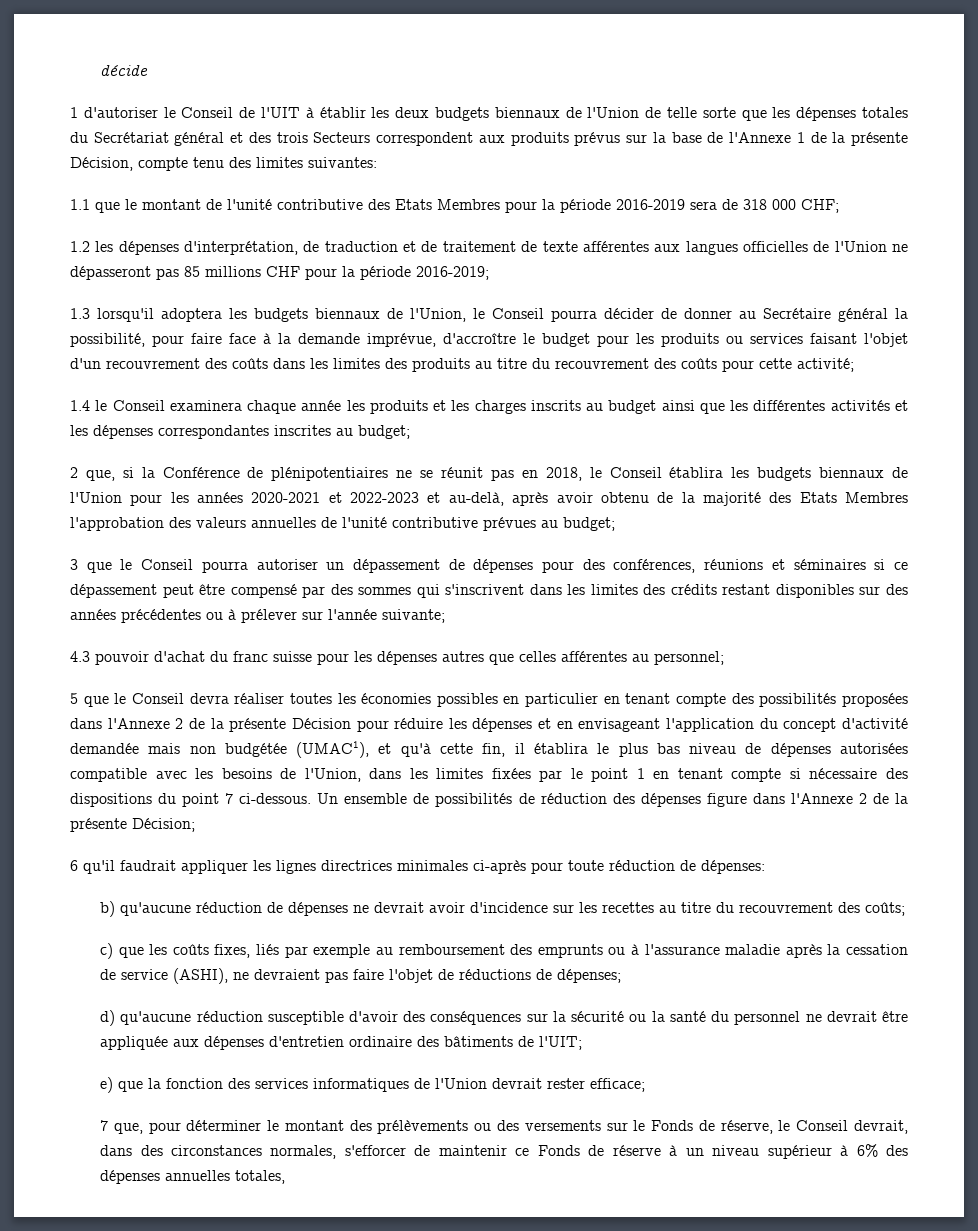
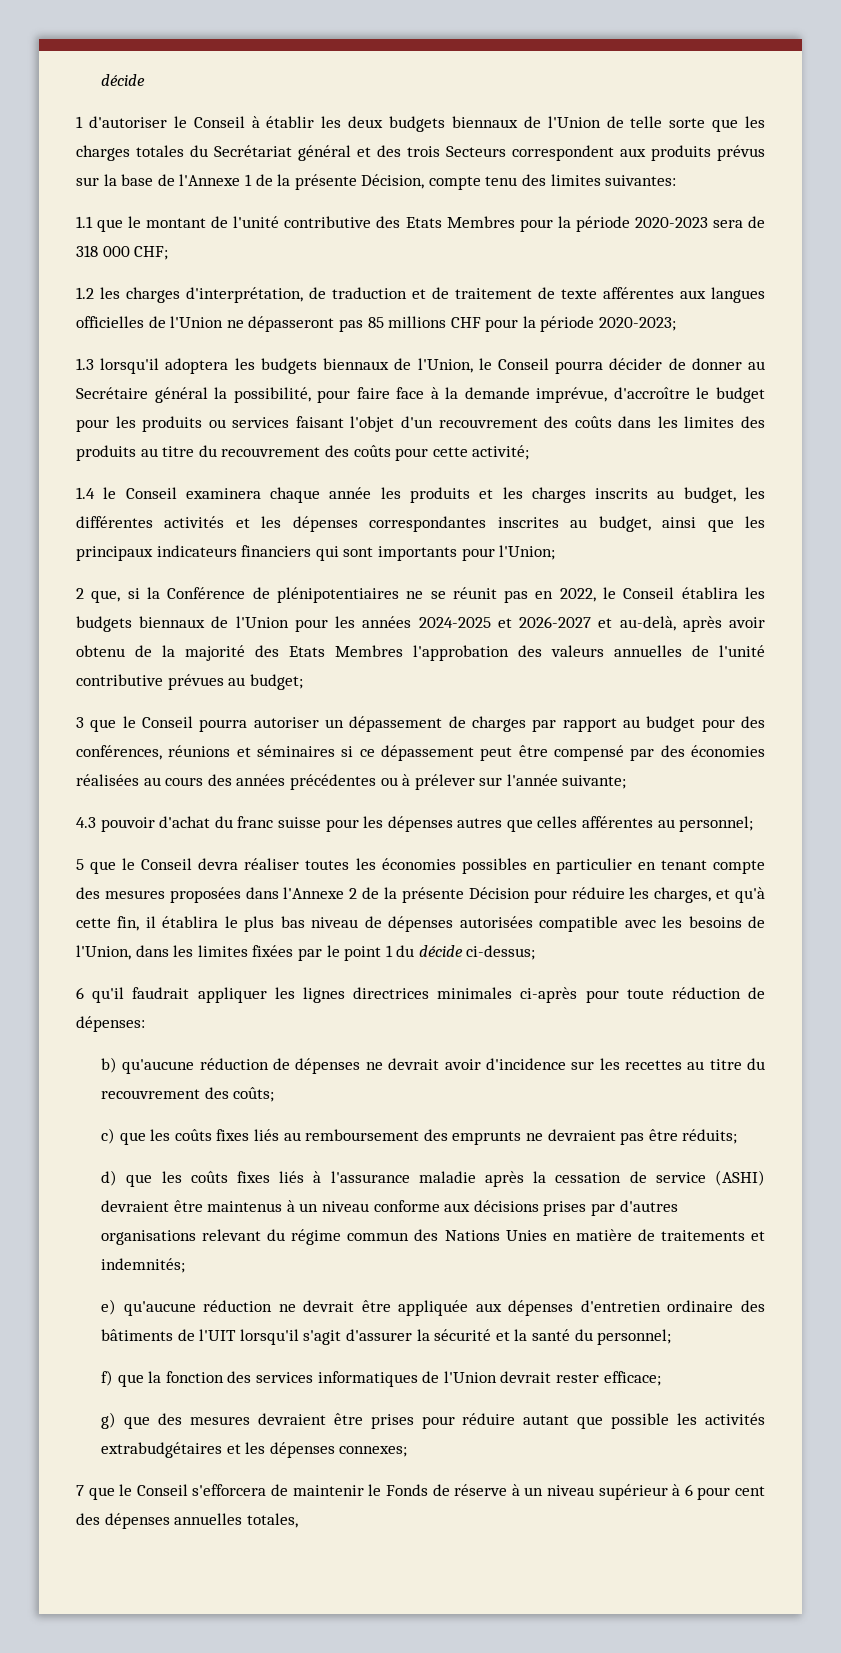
[239,107,300,118] de l'UIT -> (245, 122) none
[796,107,857,121] dépenses -> [76,145,130,161] charges
[616,199,685,210] 2016-2019 -> [634,217,708,228] 2020-2023
[118,241,179,255] dépenses -> [125,287,180,303] charges
[416,266,489,280] 2016-2019; -> [599,317,677,331] 2020-2023;
[608,400,725,414] budget ainsi que -> [683,487,736,503] budget,
[358,425,410,439] budget; -> [598,516,765,532] [76,545,556,561] budget, ainsi que les principaux indicateurs financiers qui sont importants pour l'Union;
[545,467,582,481] 2018, -> [559,588,596,602] 2022,
[251,492,420,503] 2020-2021 et 2022-2023 -> [418,616,592,628] 2024-2025 et 2026-2027
[473,559,534,573] dépenses -> [471,716,696,732] charges par rapport au budget
[358,584,881,598] sommes qui s'inscrivent dans les limites des crédits restant disponibles sur -> [691,745,765,757] [76,774,204,786] économies réalisées au cours
[759,693,837,707] possibilités -> [104,890,165,899] mesures
[472,718,908,732] [70,741,370,758] dépenses et en envisageant l'application du concept d'activité demandée mais non budgétée (UMAC1), -> [654,887,712,903] charges,
[653,768,908,782] [70,793,908,807] [70,818,195,832] en tenant compte si nécessaire des dispositions du point 7 ci-dessous. Un ensemble de possibilités de réduction des dépenses figure dans l'Annexe 2 de la présente Décision; -> [396,945,536,960] du décide ci-dessus;
[214,944,626,958] fixes, liés par exemple au remboursement des emprunts ou -> [216,1129,738,1145] [101,1170,305,1187] fixes liés au remboursement des emprunts ne devraient pas être réduits; // d) que les coûts fixes liés
[173,968,622,984] [100,1010,801,1026] (ASHI), ne devraient pas faire l'objet de réductions de dépenses; // d) qu'aucune réduction susceptible d'avoir des conséquences sur la sécurité ou la santé du personnel -> [714,1170,765,1186] [101,1200,678,1216] [101,1229,765,1245] [101,1258,186,1273] [101,1299,273,1316] (ASHI) devraient être maintenus à un niveau conforme aux décisions prises par d'autres organisations relevant du régime commun des Nations Unies en matière de traitements et indemnités; // e) qu'aucune réduction
[539,1036,583,1050] [100,1077,114,1093] l'UIT; // e) -> [199,1329,672,1345] [101,1370,114,1386] l'UIT lorsqu'il s'agit d'assurer la sécurité et la santé du personnel; // f)
[100,1120,908,1134] [100,1145,406,1159] 7 que, pour déterminer le montant des prélèvements ou des versements sur le Fonds de réserve, le Conseil devrait, dans des circonstances normales, s'efforcer -> [101,1412,765,1429] [101,1442,408,1458] [76,1484,267,1500] g) que des mesures devraient être prises pour réduire autant que possible les activités extrabudgétaires et les dépenses connexes; // 7 que le Conseil s'efforcera
[515,1148,530,1156] ce -> [368,1484,382,1496] le
[856,1144,878,1157] 6% -> [684,1484,765,1500] 6 pour cent

